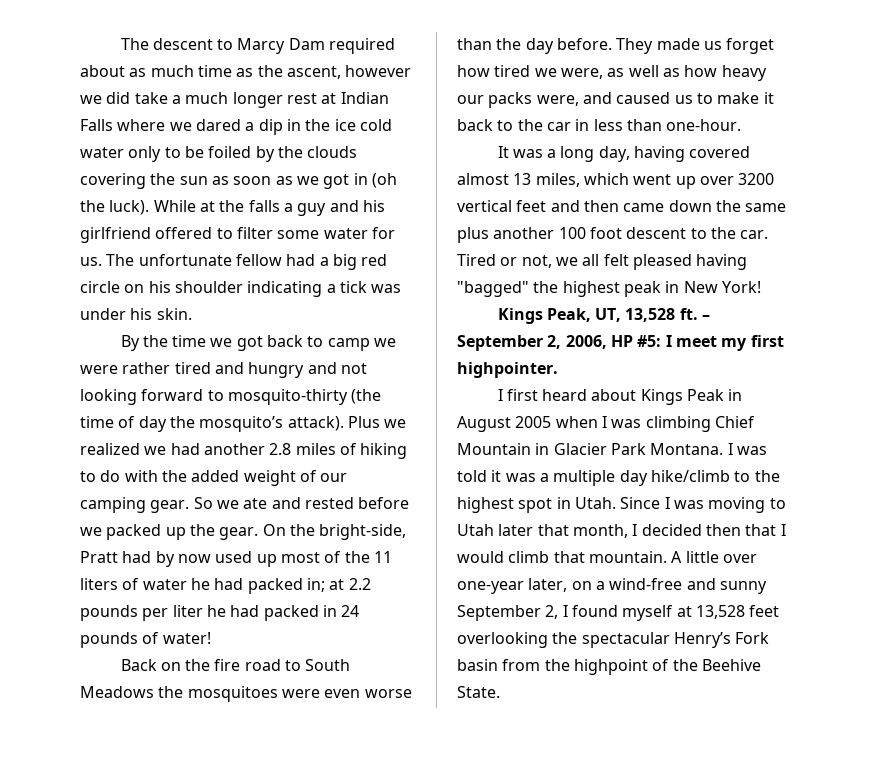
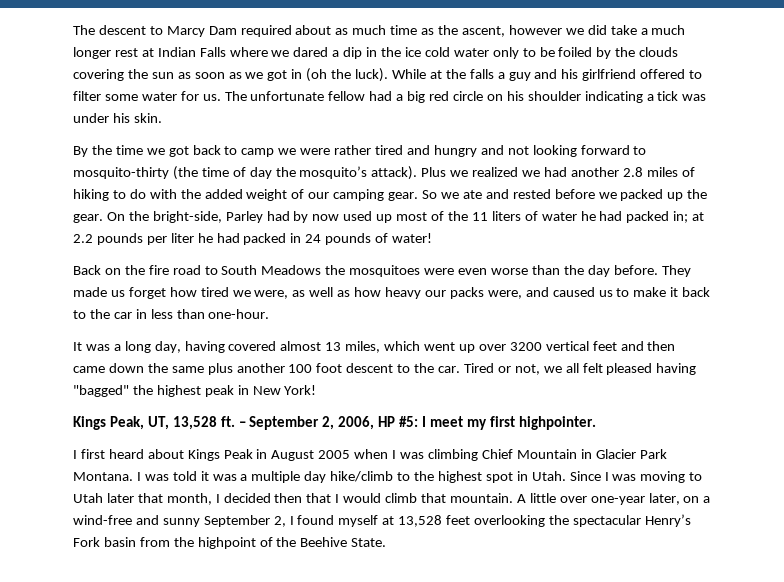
[80,551,118,563] Pratt -> [225,211,263,223] Parley

